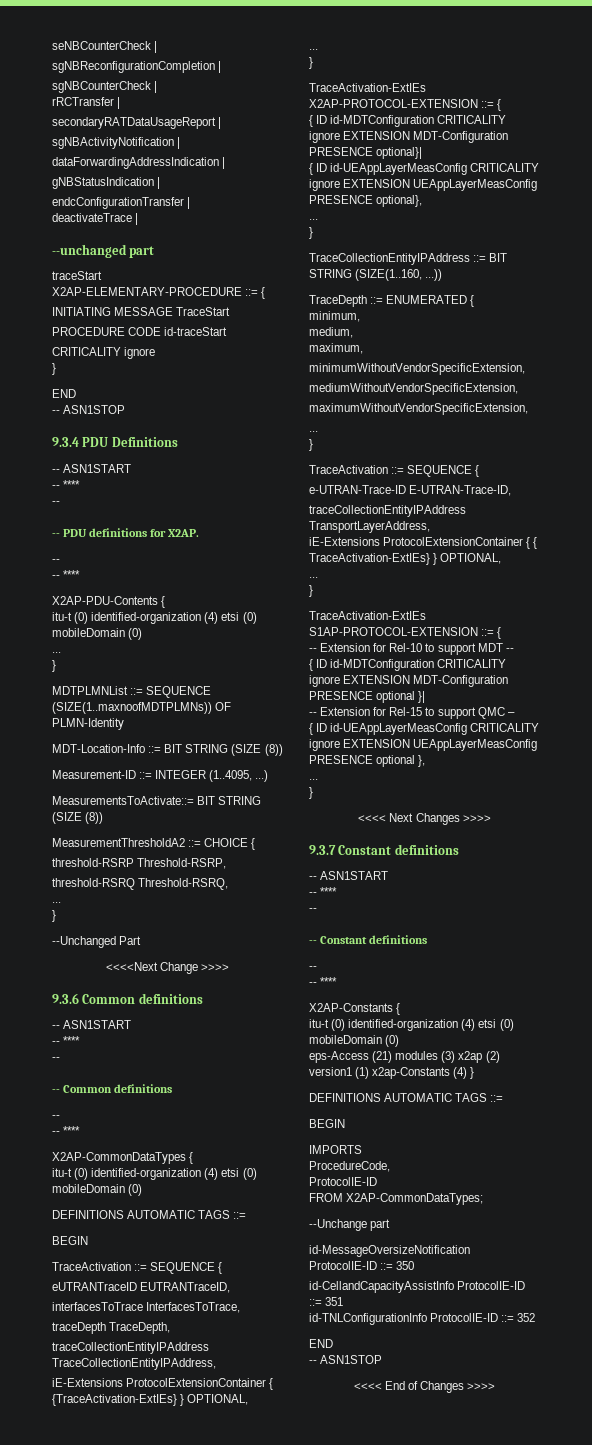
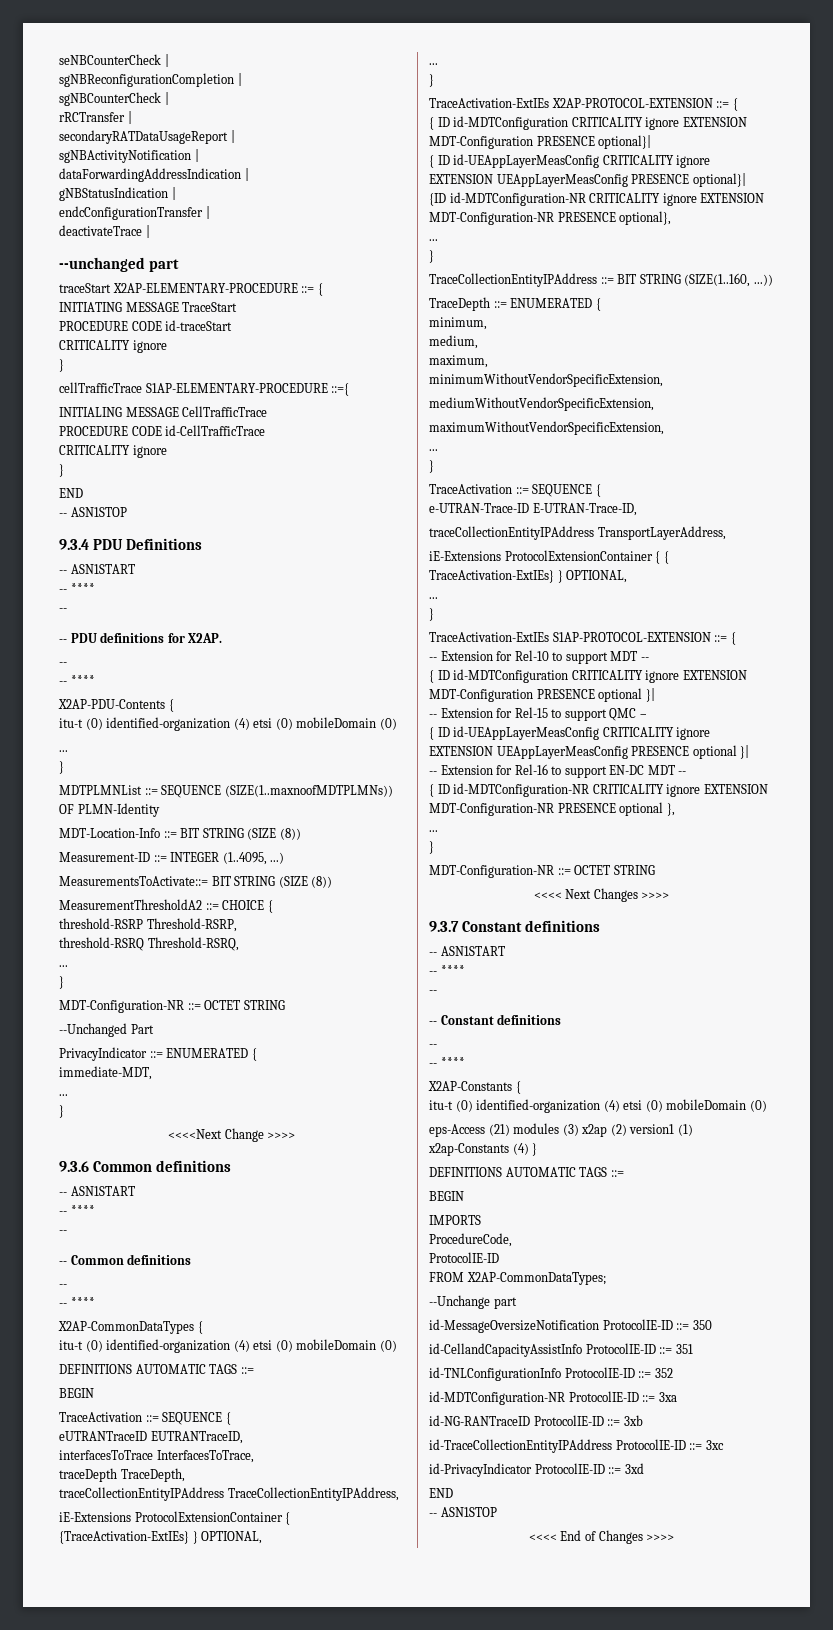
(56, 369) none -> [59,382,350,396] [59,406,268,417] [59,425,266,436] [59,445,167,458] [59,464,64,477] // cellTrafficTrace S1AP-ELEMENTARY-PROCEDURE ::={ // INITIALING MESSAGE CellTrafficTrace // PROCEDURE CODE id-CellTrafficTrace // CRITICALITY ignore // }
[52,936,142,948] --Unchanged Part -> [59,1000,285,1013] [59,1023,154,1037] [59,1047,257,1061] [59,1066,152,1080] [59,1094,68,1096] [59,1105,64,1118] MDT-Configuration-NR ::= OCTET STRING // --Unchanged Part // PrivacyIndicator ::= ENUMERATED { // immediate-MDT, // ... // }
(373, 199) none -> [692,173,746,187] [429,192,765,206] [429,212,616,225] optional}| // {ID id-MDTConfiguration-NR CRITICALITY ignore EXTENSION MDT-Configuration-NR PRESENCE
(416, 761) none -> [740,745,750,759] [429,764,687,778] [429,783,768,797] [429,802,664,816] }| // -- Extension for Rel-16 to support EN-DC MDT -- // { ID id-MDTConfiguration-NR CRITICALITY ignore EXTENSION MDT-Configuration-NR PRESENCE optional
(313, 793) none -> [429,865,655,878] // MDT-Configuration-NR ::= OCTET STRING
(536, 1317) none -> [429,1391,677,1405] [429,1415,643,1426] [429,1439,724,1453] [429,1463,644,1477] // id-MDTConfiguration-NR ProtocolIE-ID ::= 3xa // id-NG-RANTraceID ProtocolIE-ID ::= 3xb // id-TraceCollectionEntityIPAddress ProtocolIE-ID ::= 3xc // id-PrivacyIndicator ProtocolIE-ID ::= 3xd

